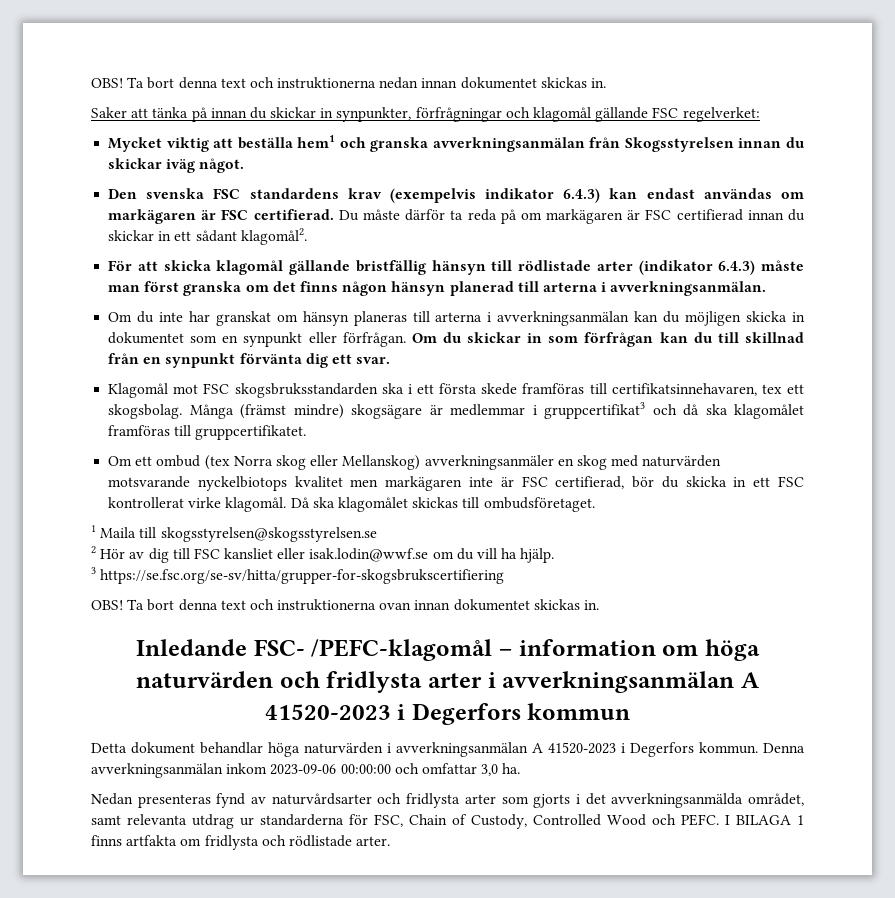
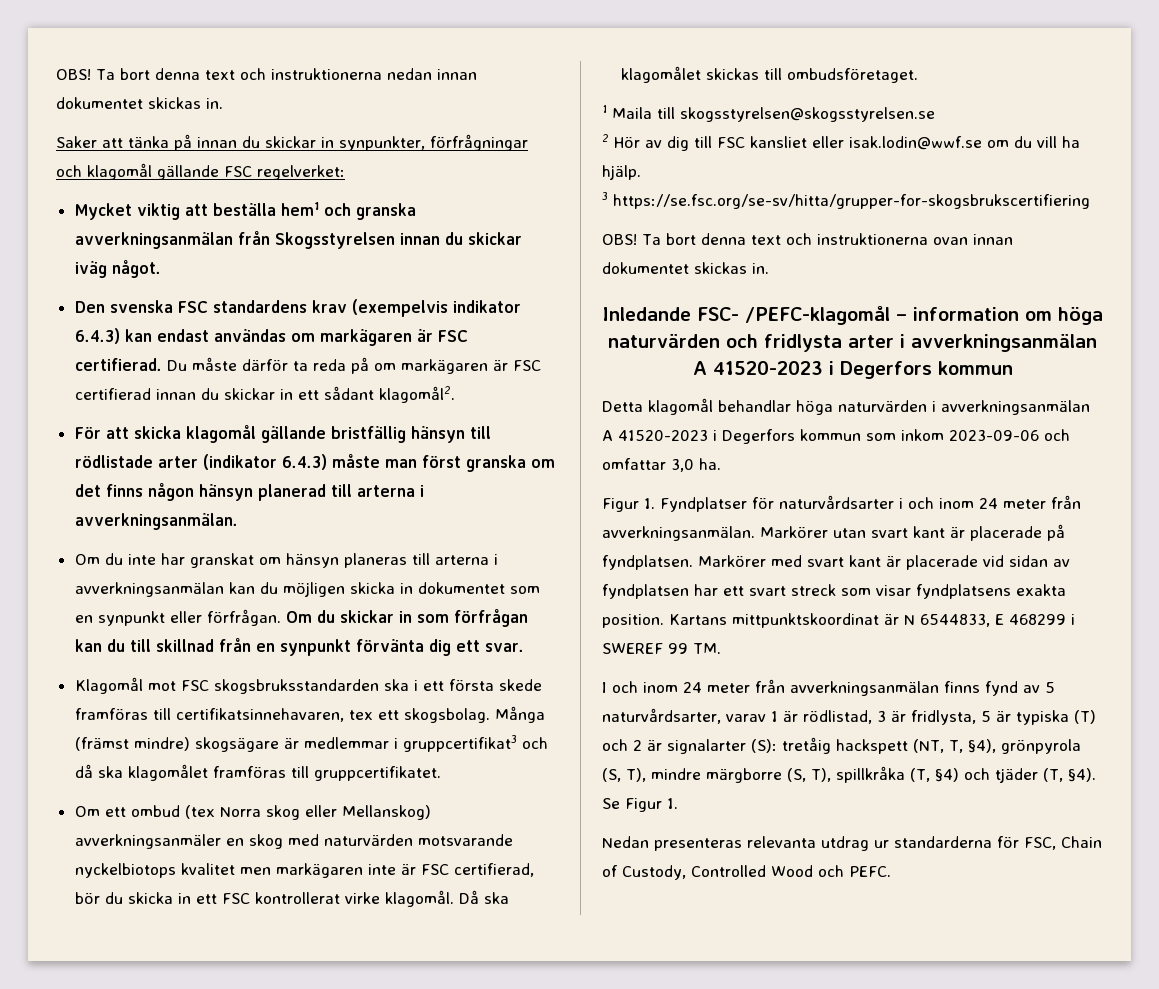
[131,742,195,754] dokument -> [648,398,713,415] klagomål
[699,742,805,754] [91,763,223,778] kommun. Denna avverkningsanmälan -> [800,429,896,441] kommun som
[340,764,391,774] 00:00:00 -> (1039, 435) none
[91,793,804,808] [91,815,121,825] Nedan presenteras fynd av naturvårdsarter och fridlysta arter som gjorts i det avverkningsanmälda området, samt -> [602,495,1081,512] [602,524,1065,541] [602,555,1070,570] [602,584,1066,599] [602,613,1075,628] [602,643,721,654] [602,679,1055,696] [602,708,1096,725] [602,737,1081,754] [602,766,1096,783] [602,798,678,812] [602,836,742,851] Figur 1. Fyndplatser för naturvårdsarter i och inom 24 meter från avverkningsanmälan. Markörer utan svart kant är placerade på fyndplatsen. Markörer med svart kant är placerade vid sidan av fyndplatsen har ett svart streck som visar fyndplatsens exakta position. Kartans mittpunktskoordinat är N 6544833, E 468299 i SWEREF 99 TM. // I och inom 24 meter från avverkningsanmälan finns fynd av 5 naturvårdsarter, varav 1 är rödlistad, 3 är fridlysta, 5 är typiska (T) och 2 är signalarter (S): tretåig hackspett (NT, T, §4), grönpyrola (S, T), mindre märgborre (S, T), spillkråka (T, §4) och tjäder (T, §4). Se Figur 1. // Nedan presenteras
[725,815,804,825] [91,835,391,850] I BILAGA 1 finns artfakta om fridlysta och rödlistade arter. -> (891, 871) none

